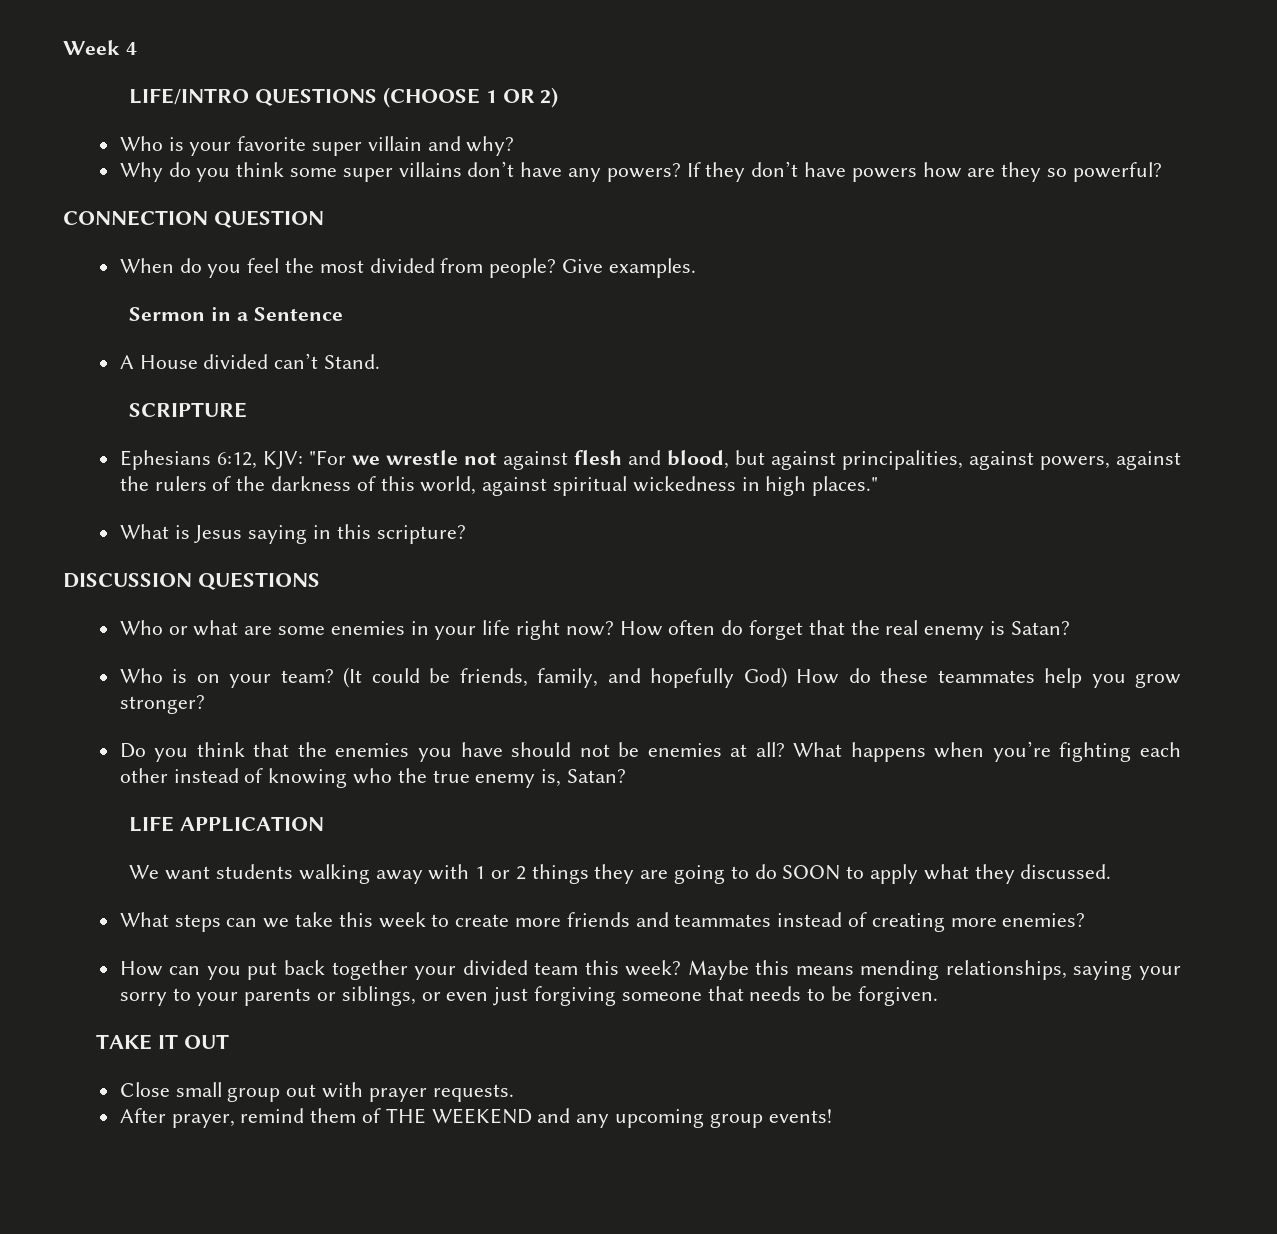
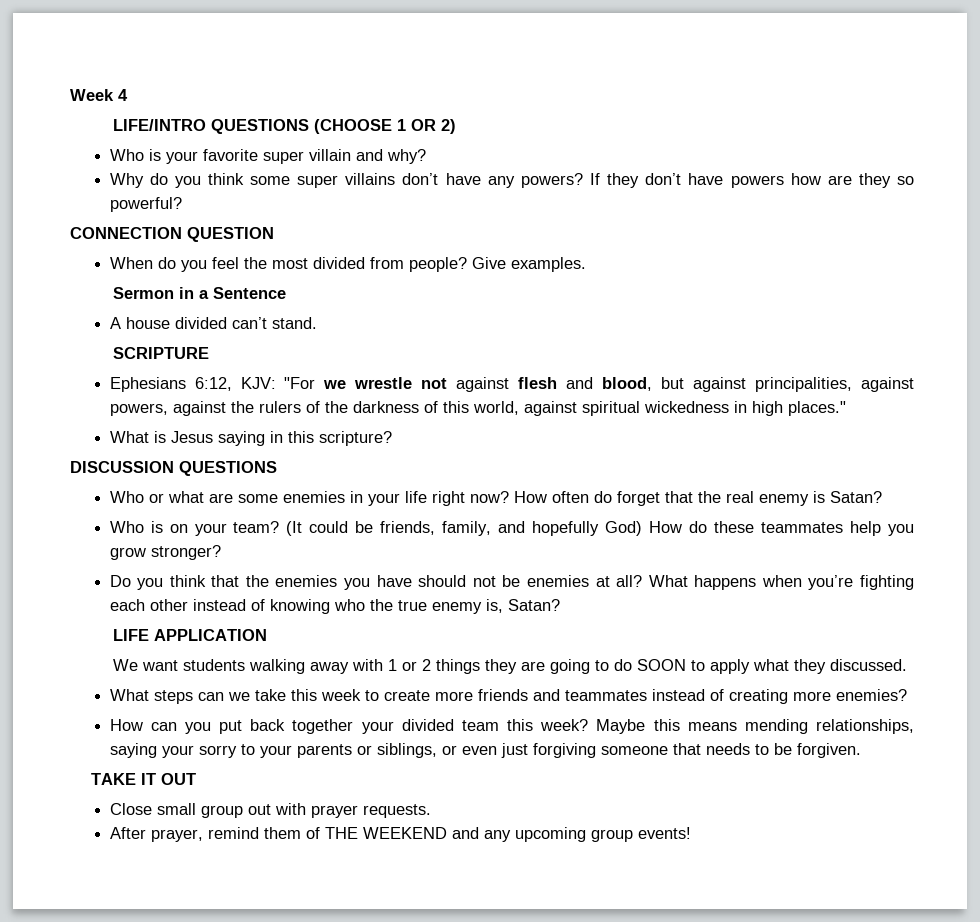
[139,355,198,369] House -> [125,317,170,329] house
[324,354,381,369] Stand. -> [271,317,317,329] stand.

